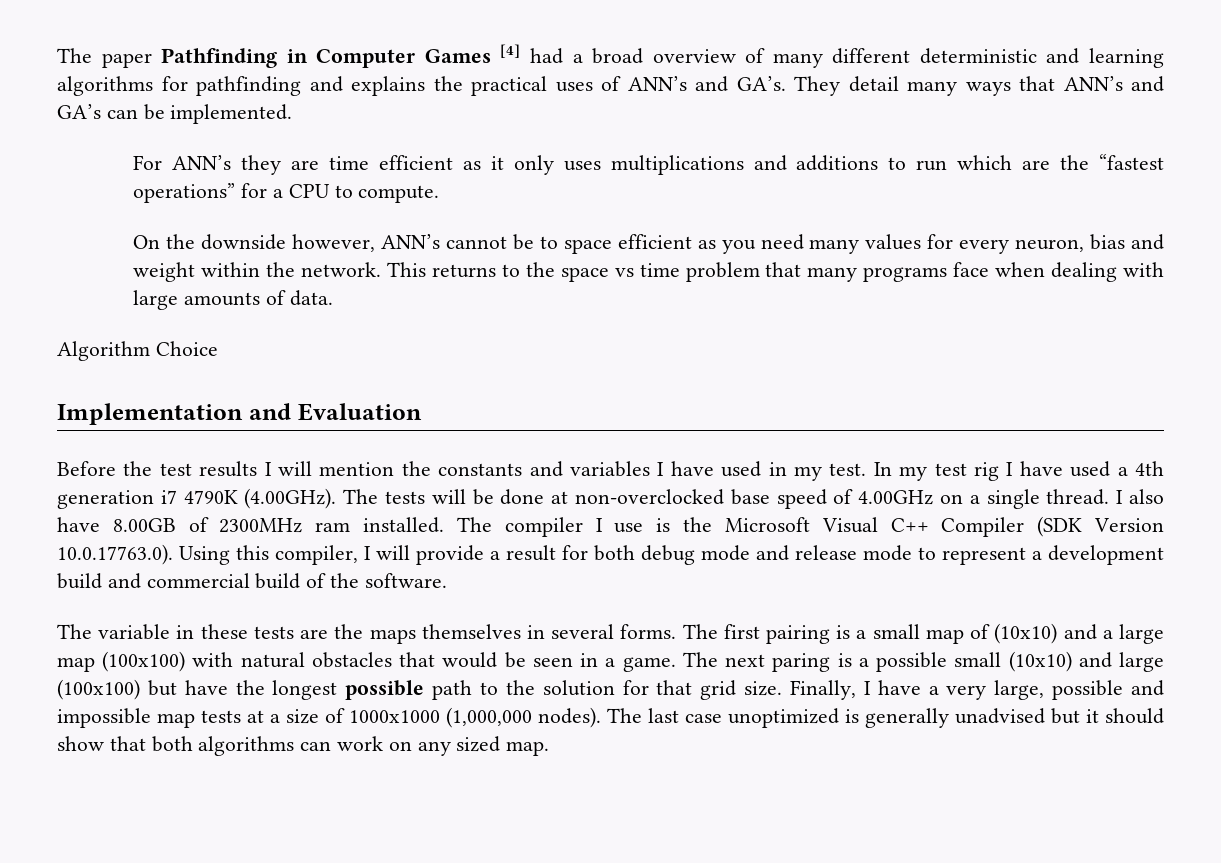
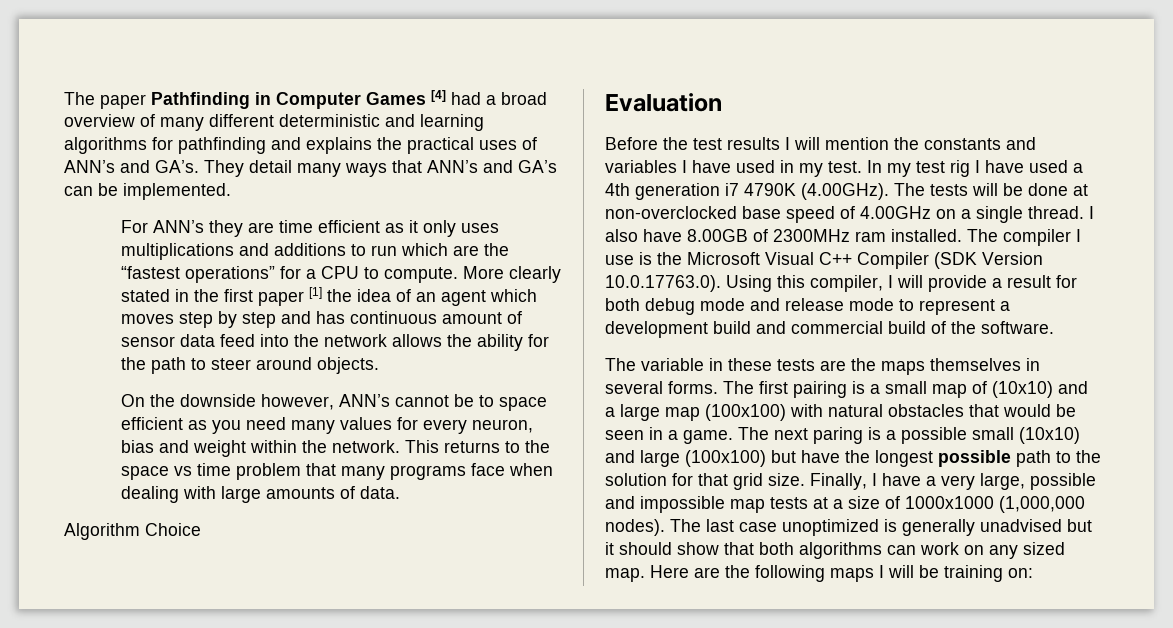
(440, 194) none -> [462,266,561,283] [120,287,537,306] [120,311,522,328] [120,334,549,351] [120,357,379,374] More clearly stated in the first paper [1] the idea of an agent which moves step by step and has continuous amount of sensor data feed into the network allows the ability for the path to steer around objects.
[57,403,291,425] Implementation and -> (201, 529) none
(550, 748) none -> [650,565,1033,582] Here are the following maps I will be training on:

